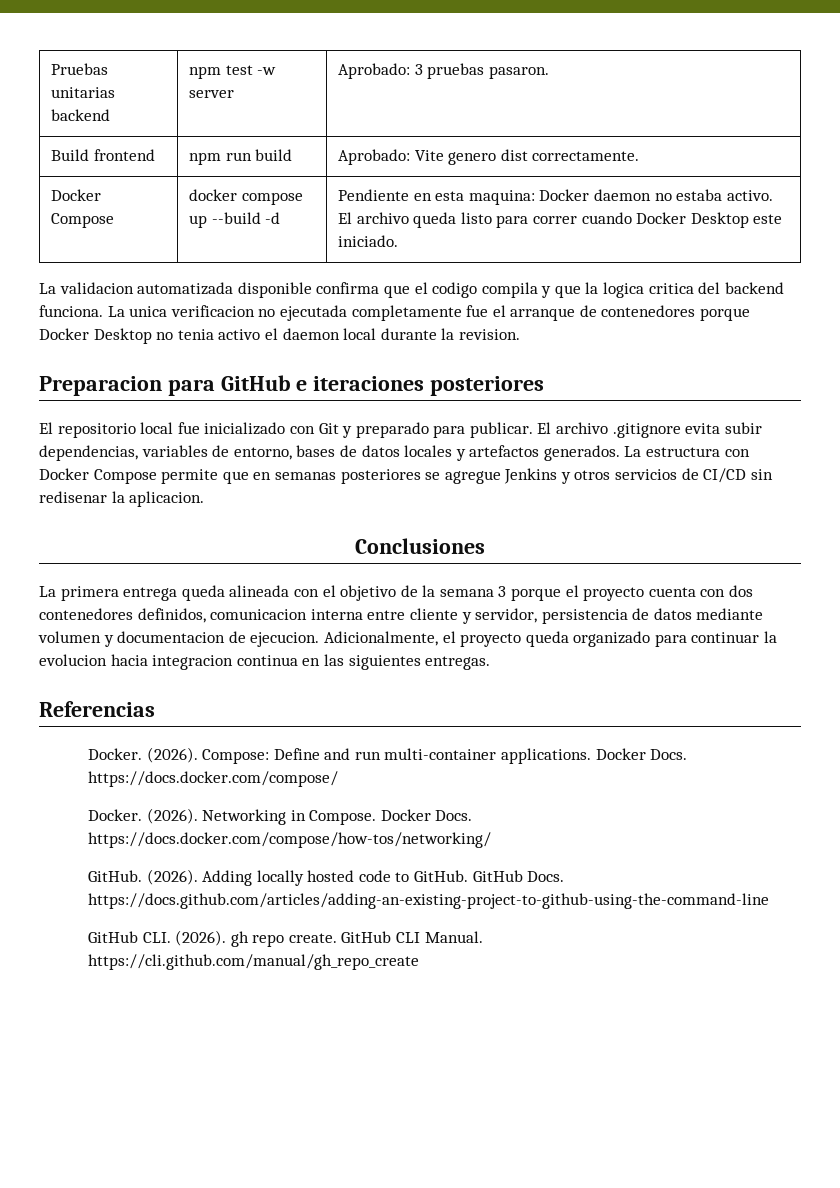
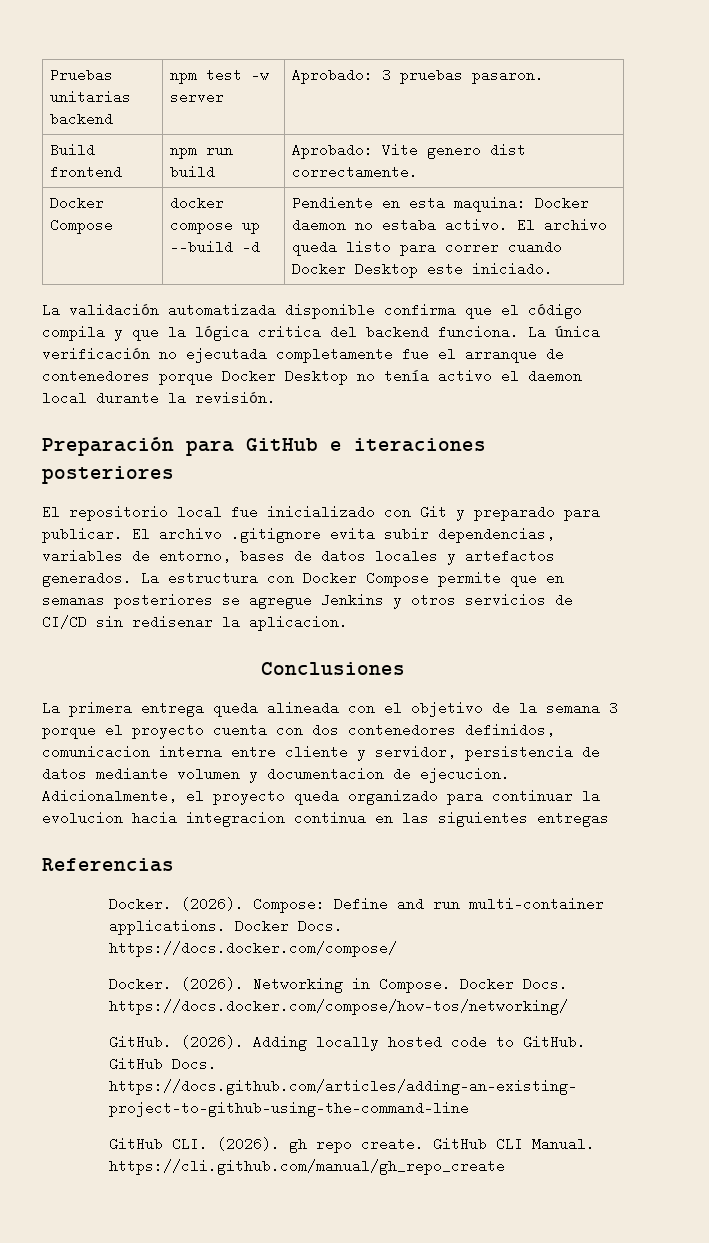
[59,282,134,294] validacion -> [69,303,159,317] validación
[432,282,478,298] codigo -> [528,303,582,319] código
[603,282,645,298] logica -> [195,325,249,341] lógica
[129,305,255,317] unica verificacion -> [555,325,600,339] [42,347,150,361] única verificación
[177,329,214,340] tenia -> [384,369,429,383] tenía
[458,329,520,340] [39,376,162,396] revision. // Preparacion -> [195,391,276,405] [42,437,174,456] revisión. // Preparación
[425,656,491,670] entregas. -> [537,811,609,827] entregas

